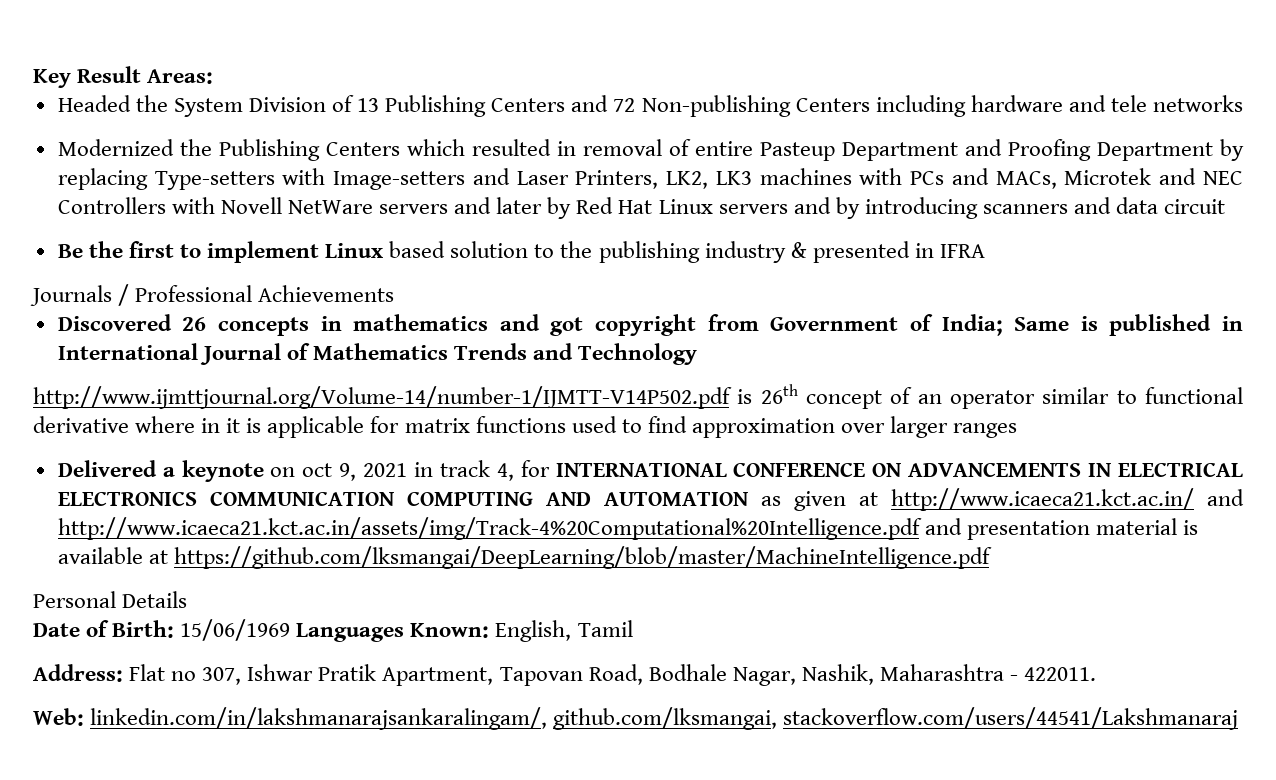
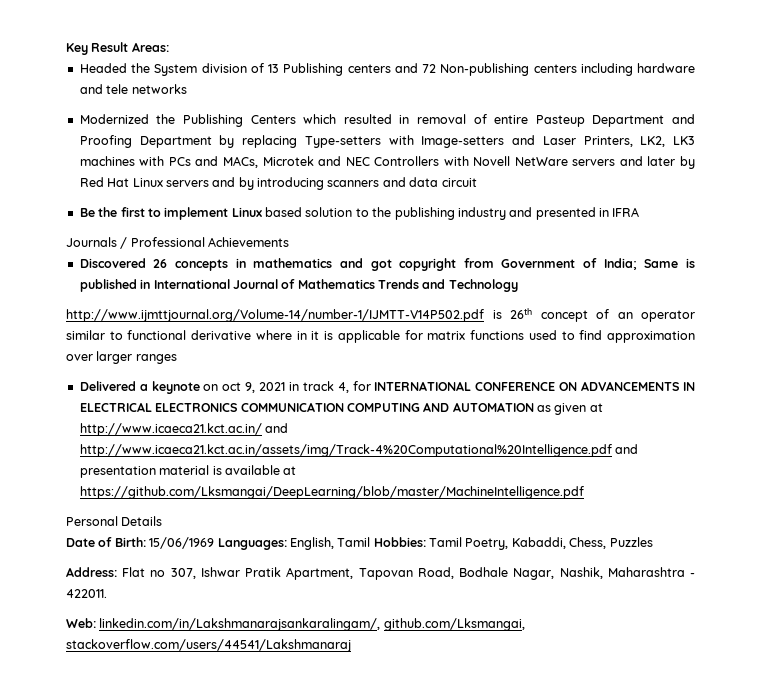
[248,97,326,112] Division -> [201,63,247,73] division
[491,98,566,112] Centers -> [347,64,391,73] centers
[795,98,870,112] Centers -> [533,64,577,73] centers
[790,242,807,258] & -> [509,207,533,217] and
[173,546,992,569] https://github.com/lksmangai/DeepLearning/blob/master/MachineIntelligence.pdf -> [79,486,584,499] https://github.com/Lksmangai/DeepLearning/blob/master/MachineIntelligence.pdf
[296,623,490,642] Languages Known: -> [217,538,287,550] Languages:
(633, 628) none -> [373,537,653,550] Hobbies: Tamil Poetry, Kabaddi, Chess, Puzzles
[90,707,778,730] linkedin.com/in/lakshmanarajsankaralingam/, github.com/lksmangai, -> [99,618,525,631] linkedin.com/in/Lakshmanarajsankaralingam/, github.com/Lksmangai,

